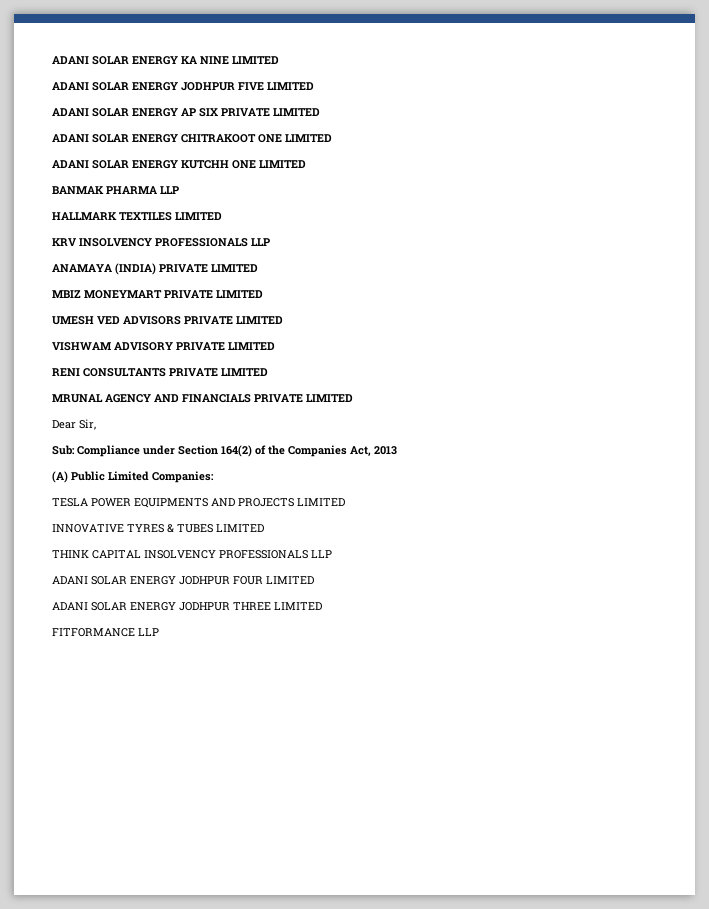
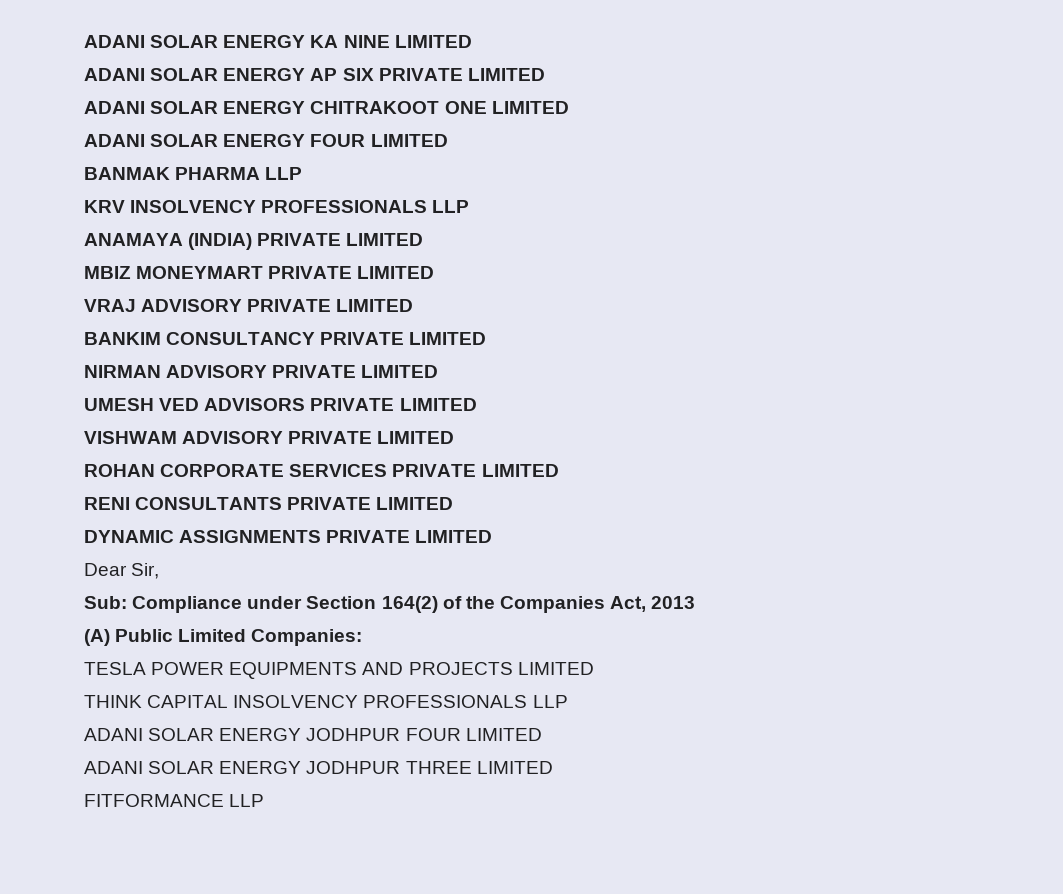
[52,82,314,91] // ADANI SOLAR ENERGY JODHPUR FIVE LIMITED -> (472, 41) none
[181,160,256,169] KUTCHH ONE -> [310,134,366,147] FOUR
[52,212,222,221] // HALLMARK TEXTILES LIMITED -> (303, 173) none
(263, 294) none -> [84,299,414,312] [84,332,487,345] [84,365,439,378] // VRAJ ADVISORY PRIVATE LIMITED // BANKIM CONSULTANCY PRIVATE LIMITED // NIRMAN ADVISORY PRIVATE LIMITED
(275, 346) none -> [84,464,559,477] // ROHAN CORPORATE SERVICES PRIVATE LIMITED
[52,394,251,403] MRUNAL AGENCY AND FINANCIALS -> [84,530,322,543] DYNAMIC ASSIGNMENTS
[52,524,264,533] // INNOVATIVE TYRES & TUBES LIMITED -> (594, 668) none

